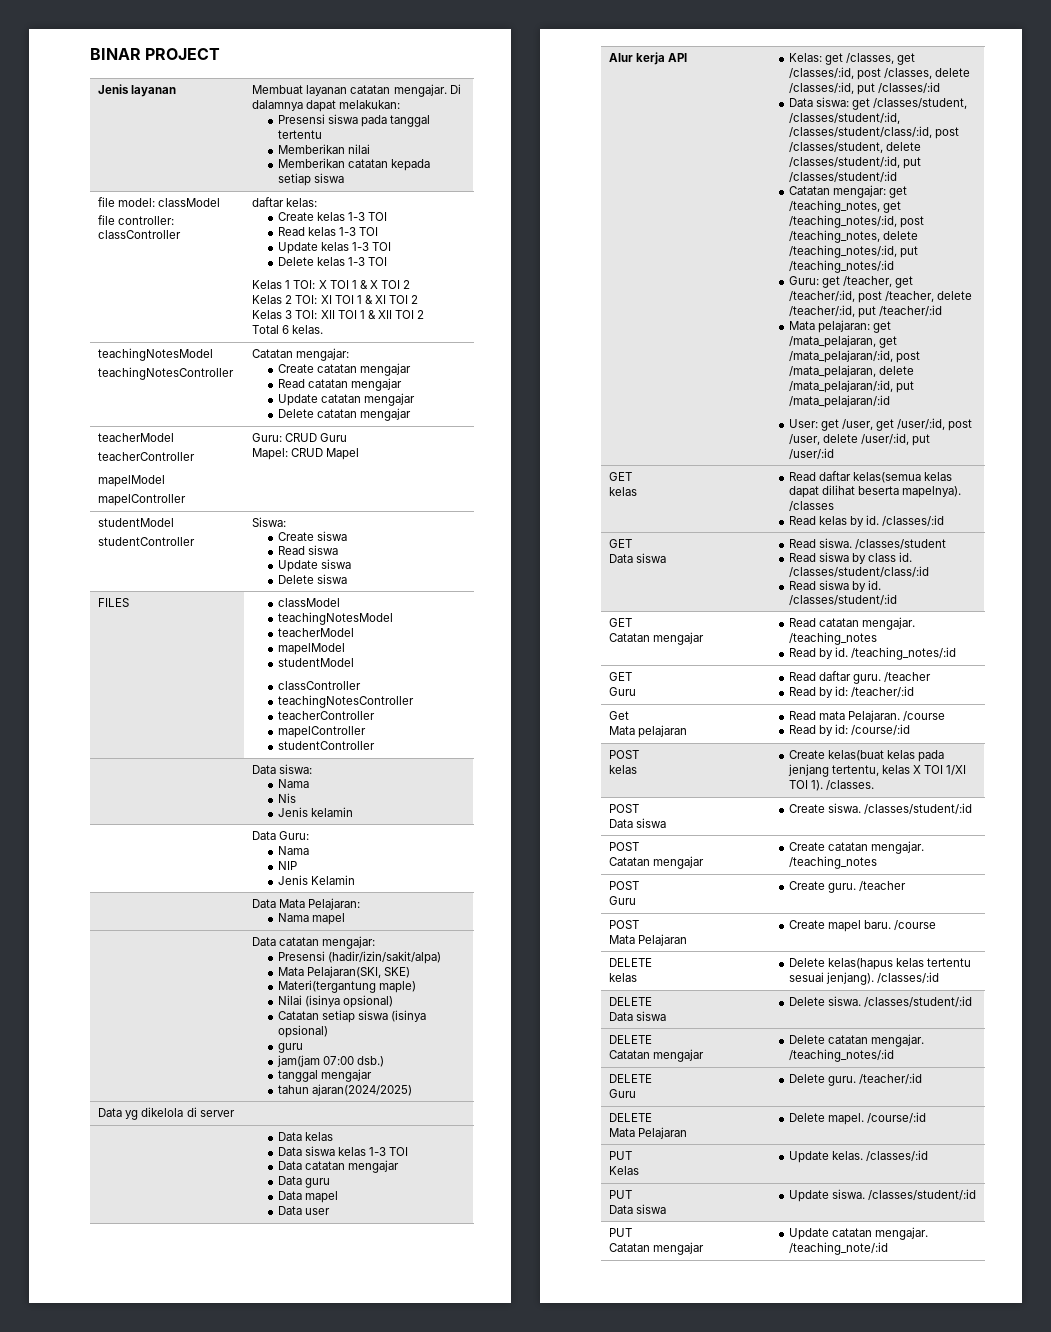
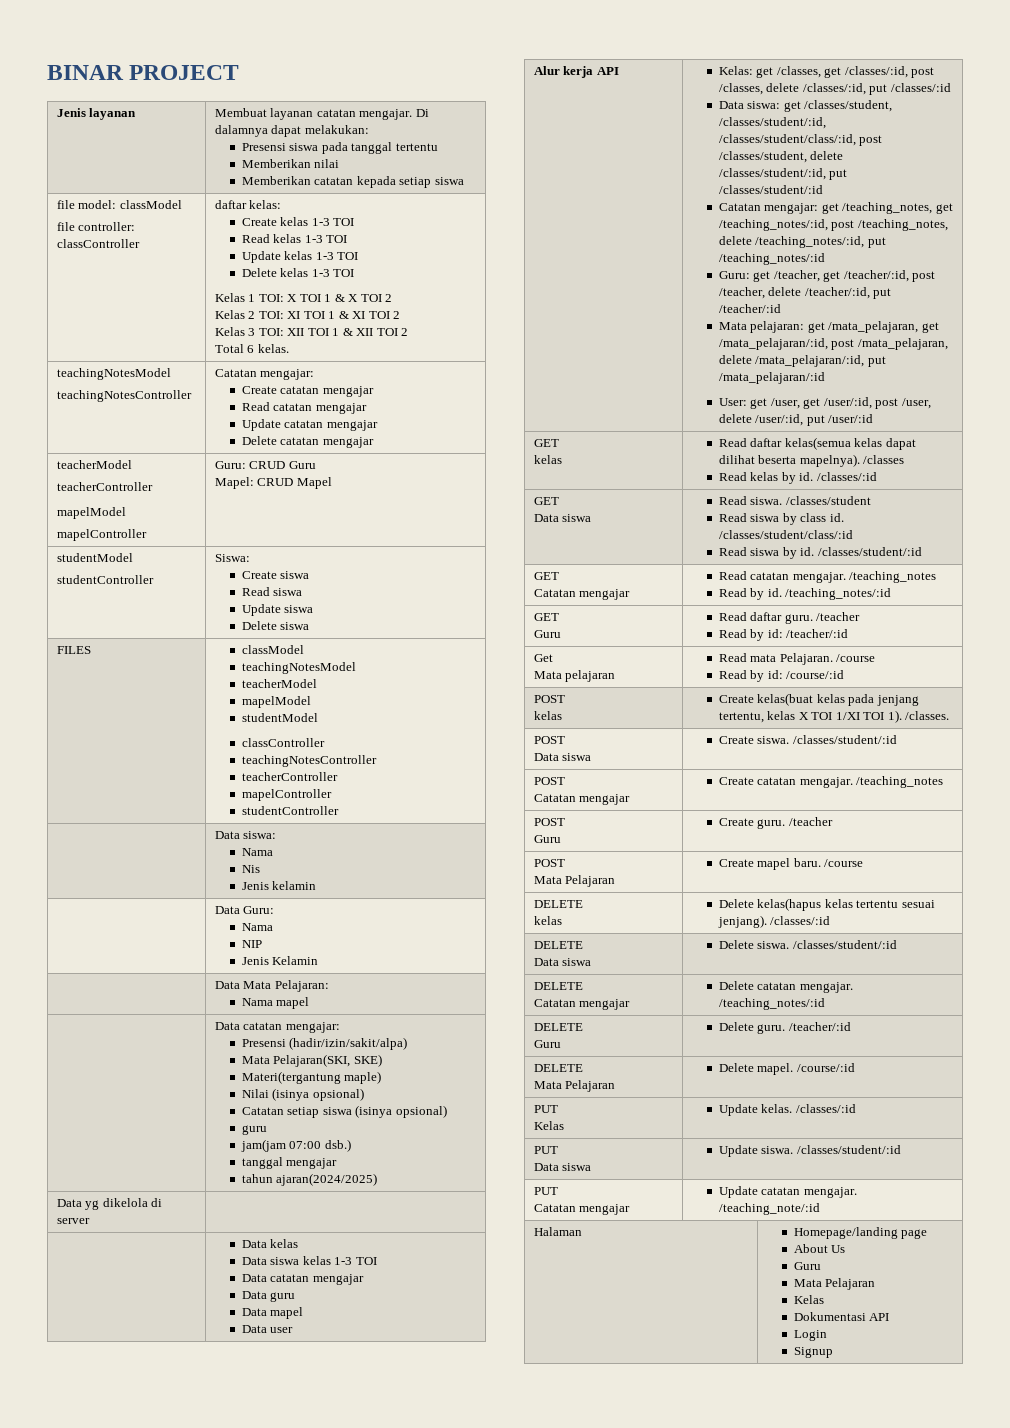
(888, 1248) none -> [533,1227,582,1236] [793,1227,928,1239] [793,1244,846,1253] [793,1262,821,1270] [793,1278,876,1290] [793,1295,824,1304] [793,1312,890,1321] [793,1330,827,1341] [793,1347,833,1358] // Halaman | Homepage/landing page // About Us // Guru // Mata Pelajaran // Kelas // Dokumentasi API // Login // Signup

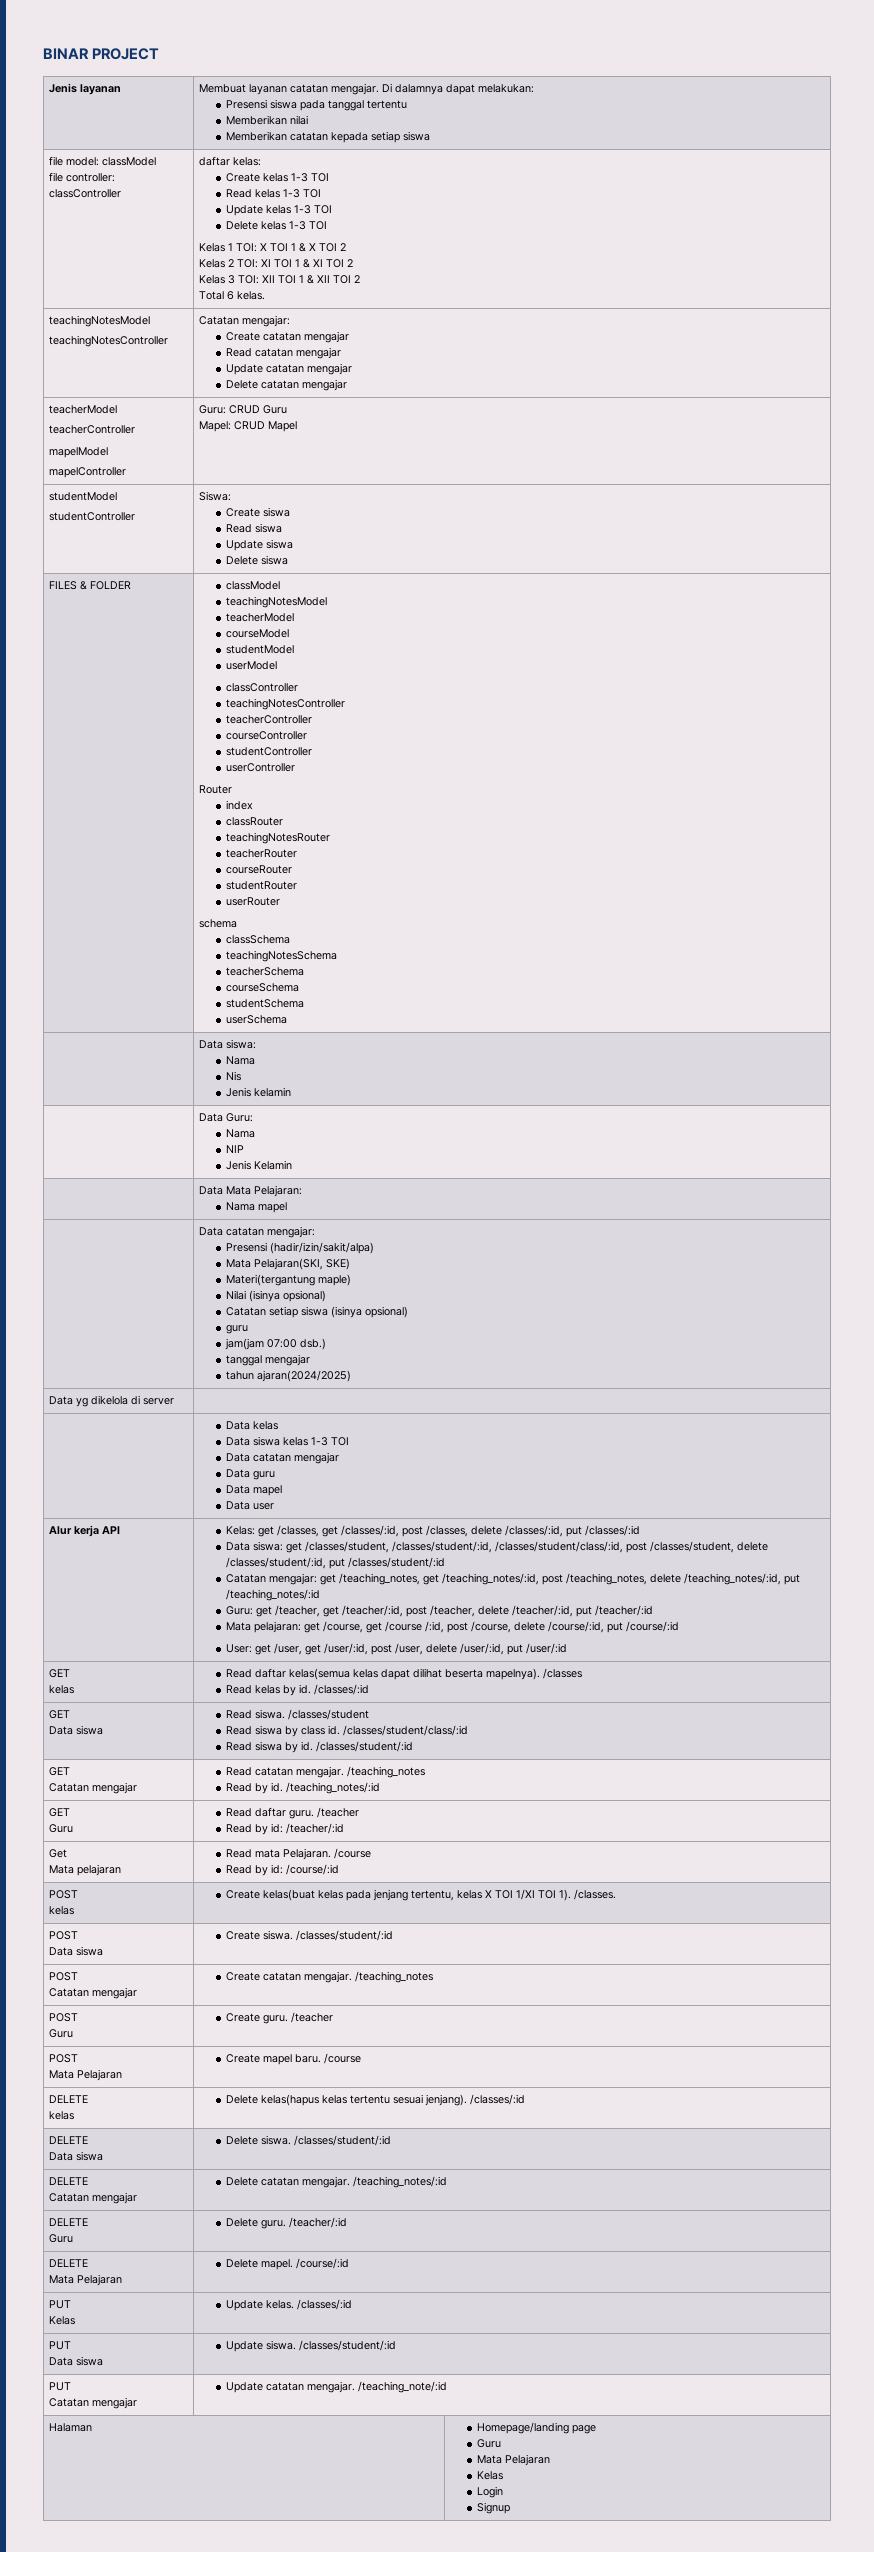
(91, 650) none -> [80,581,132,590] & FOLDER
[241,696,311,708] [241,713,318,722] mapelModel // studentModel -> [225,629,289,638] [225,645,294,654] [225,661,277,670] courseModel // studentModel // userModel
[241,789,332,801] [241,806,339,815] mapelController // studentController -> [225,731,307,740] [225,747,312,756] [225,763,295,772] [199,785,233,794] [225,800,253,810] [225,817,283,826] [225,832,330,844] [225,849,297,858] [225,865,292,874] [225,881,297,890] [225,897,280,906] [199,919,238,928] [225,935,290,944] [225,950,337,962] [225,967,304,976] [225,983,299,992] [225,999,304,1008] [225,1015,287,1024] courseController // studentController // userController // Router // index // classRouter // teachingNotesRouter // teacherRouter // courseRouter // studentRouter // userRouter // schema // classSchema // teachingNotesSchema // teacherSchema // courseSchema // studentSchema // userSchema
[828,321,939,333] [718,338,948,350] [718,355,886,367] [718,372,825,384] /mata_pelajaran, get /mata_pelajaran/:id, post /mata_pelajaran, delete /mata_pelajaran/:id, put /mata_pelajaran/:id -> [322,1621,679,1633] /course, get /course /:id, post /course, delete /course/:id, put /course/:id
[793,1244,846,1253] // About Us -> (596, 2429) none
[793,1312,890,1321] // Dokumentasi API -> (503, 2475) none

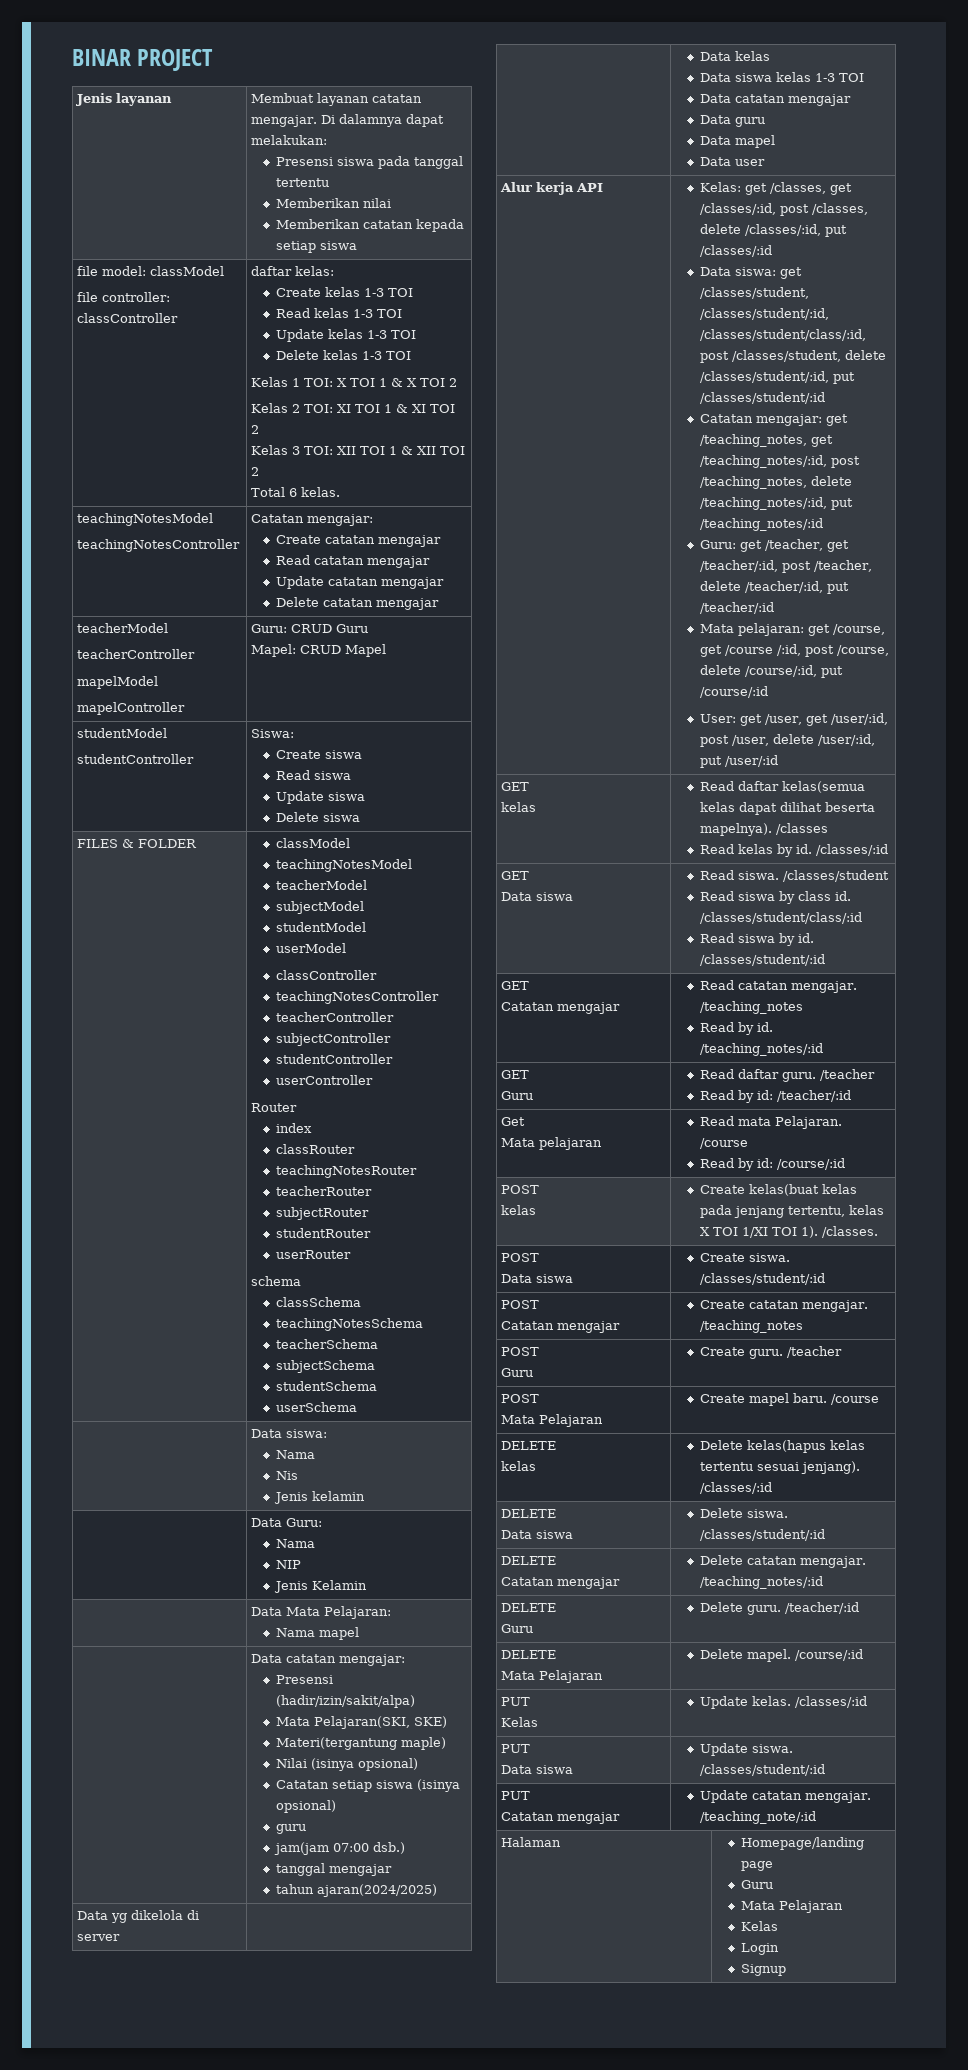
[225,629,289,638] courseModel -> [275,901,364,914] subjectModel
[225,731,307,740] courseController -> [275,1033,391,1046] subjectController
[225,865,292,874] courseRouter -> [275,1207,369,1220] subjectRouter
[225,983,299,992] courseSchema -> [275,1360,375,1373] subjectSchema

